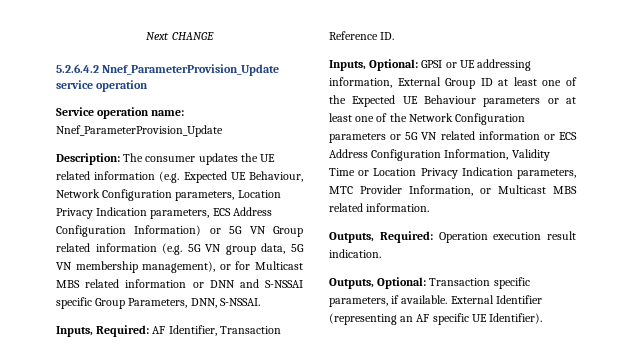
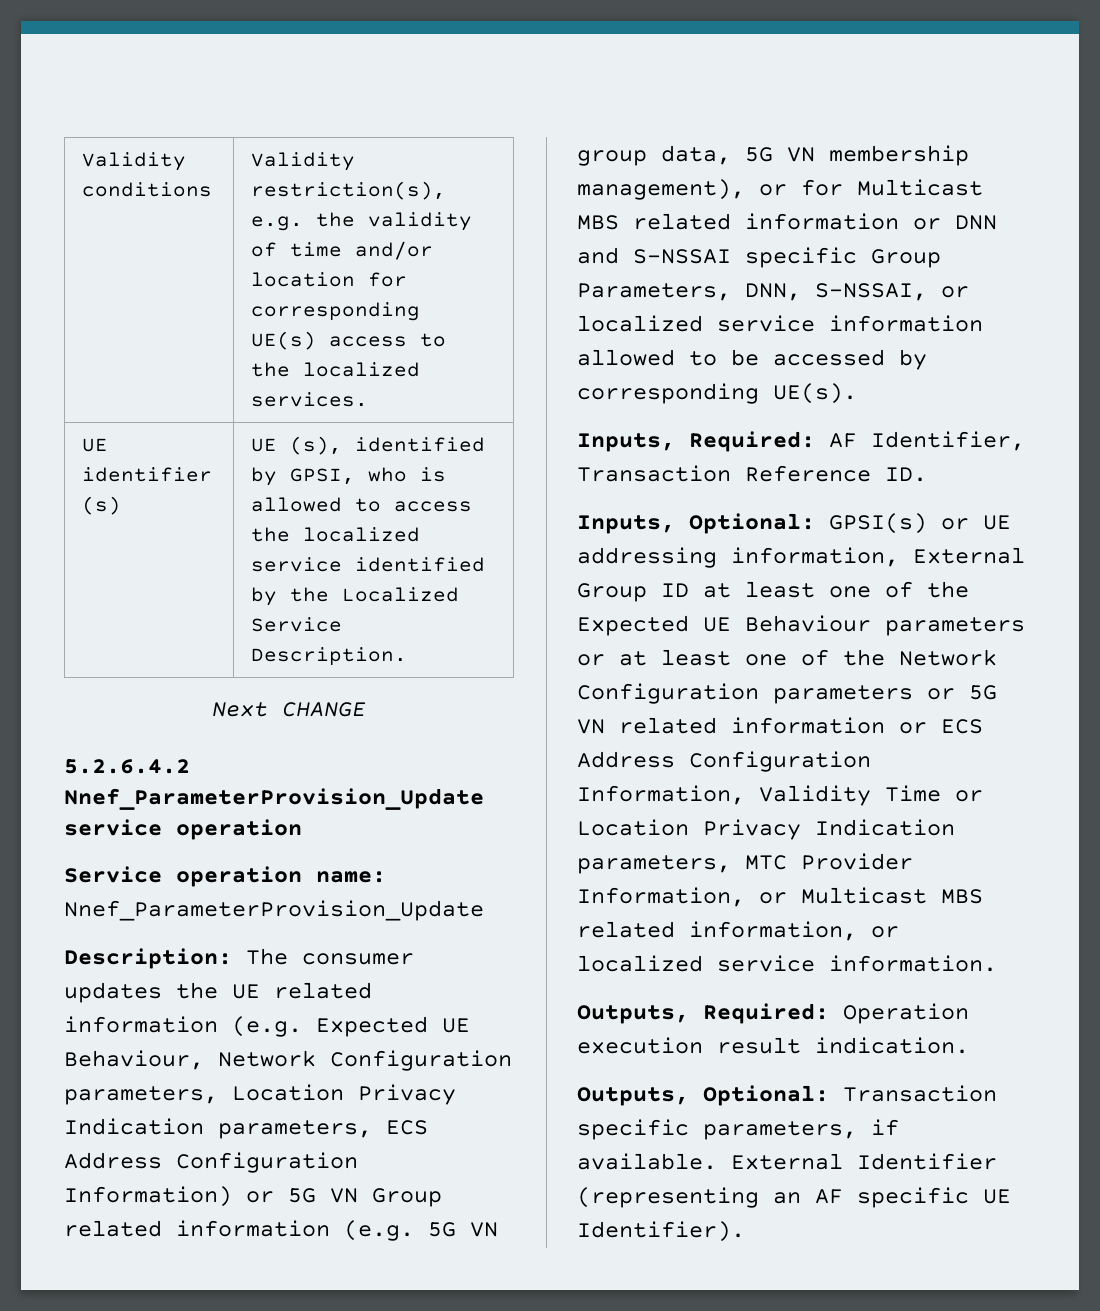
(146, 36) none -> [82,152,187,171] [82,182,213,197] [251,152,356,171] [251,181,447,200] [251,212,473,231] [251,241,434,260] [251,272,408,287] [251,302,421,321] [251,331,447,350] [251,362,421,377] [251,392,369,407] [82,438,109,452] [82,467,213,482] [82,496,122,515] [251,436,486,455] [251,467,447,486] [251,497,473,512] [251,527,421,542] [251,557,486,572] [251,587,460,606] [251,617,343,632] [251,647,408,666] Validity conditions | Validity restriction(s), e.g. the validity of time and/or location for corresponding UE(s) access to the localized services. // UE identifier (s) | UE (s), identified by GPSI, who is allowed to access the localized service identified by the Localized Service Description. //
[219,298,260,306] S-NSSAI. -> [815,283,969,301] [577,315,983,332] [577,349,927,370] [577,383,857,404] S-NSSAI, or localized service information allowed to be accessed by corresponding UE(s).
[421,60,443,68] GPSI -> [829,513,927,534] GPSI(s)
(363, 207) none -> [689,921,899,941] [577,955,815,972] information, or localized service

